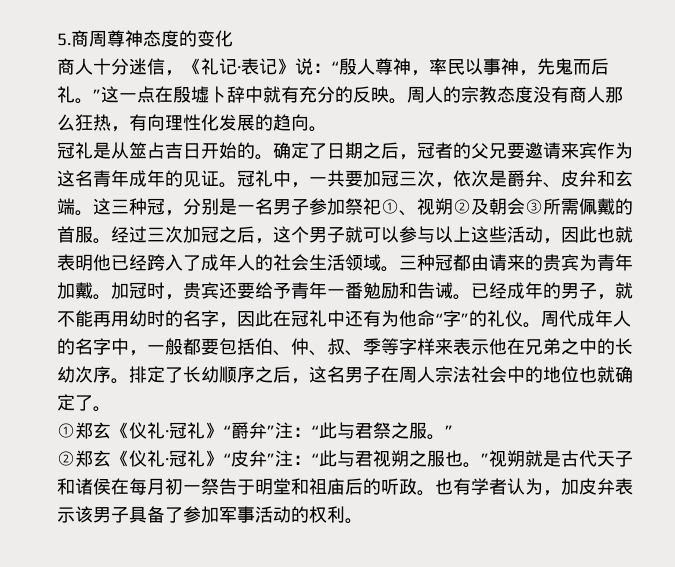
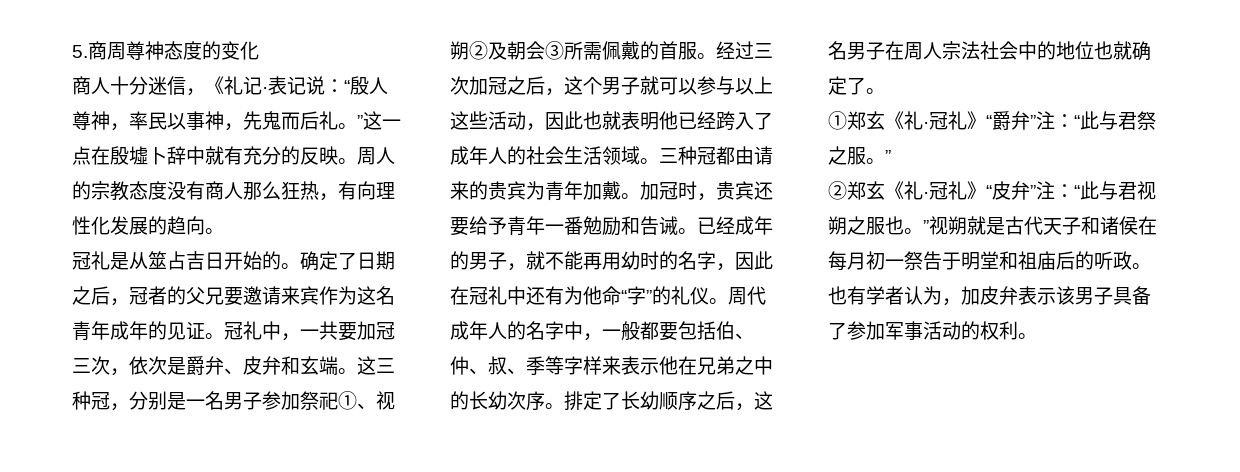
[277,58,295,75] 》 -> (306, 85) none
[129,422,147,439] 仪 -> (904, 120) none
[129,450,147,467] 仪 -> (904, 190) none

